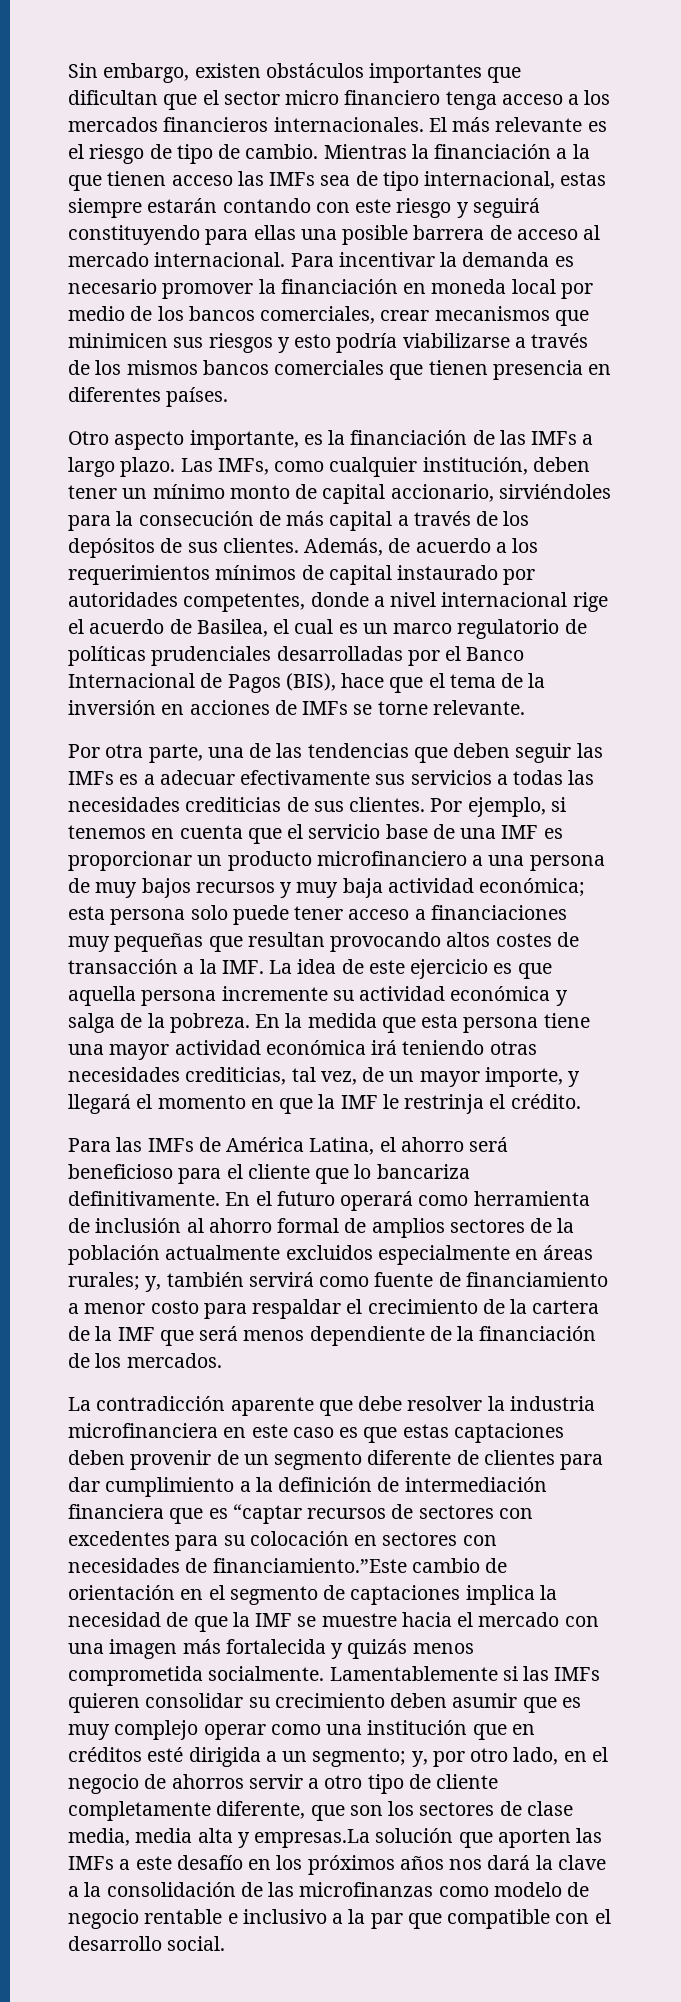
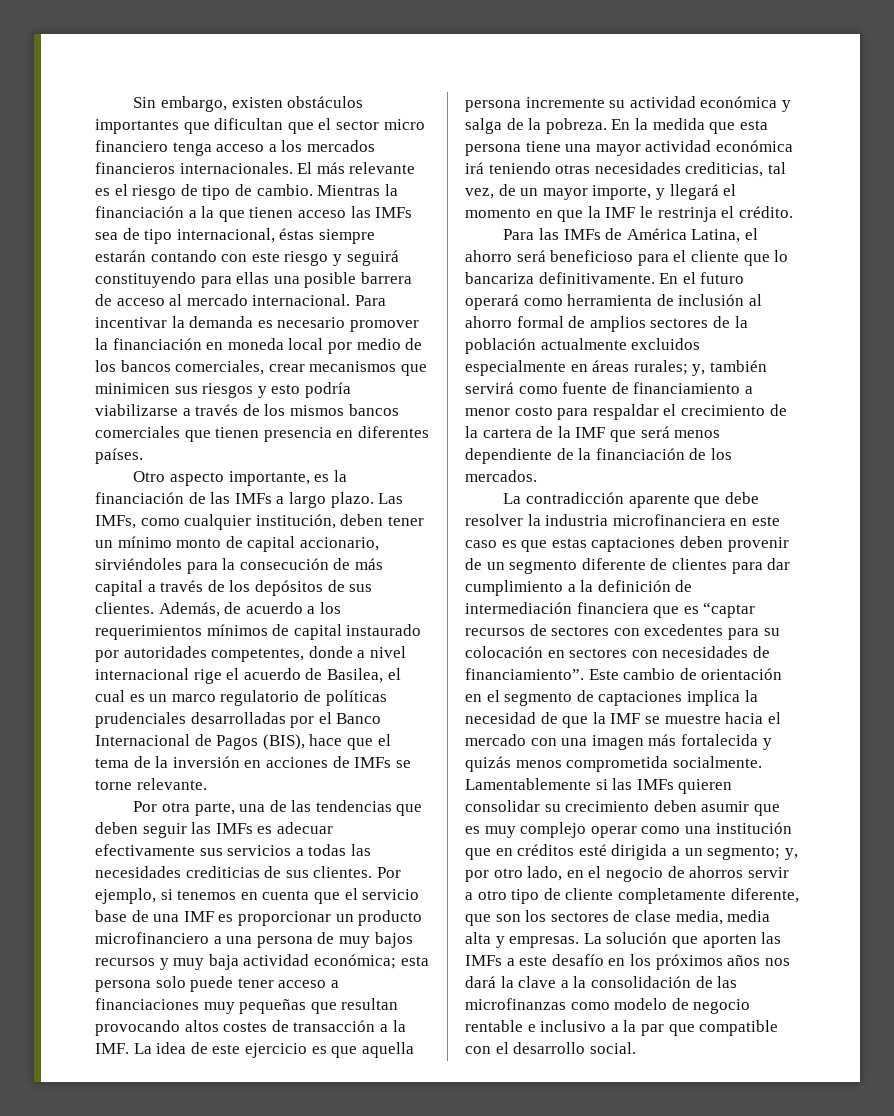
[560,172,607,186] estas -> [279,228,315,240] éstas
[143,774,155,785] a -> (273, 830) none
[212,1558,407,1573] financiamiento.”Este -> [465,668,619,680] financiamiento”. Este
[254,1829,371,1848] empresas.La -> [509,933,602,948] empresas. La

